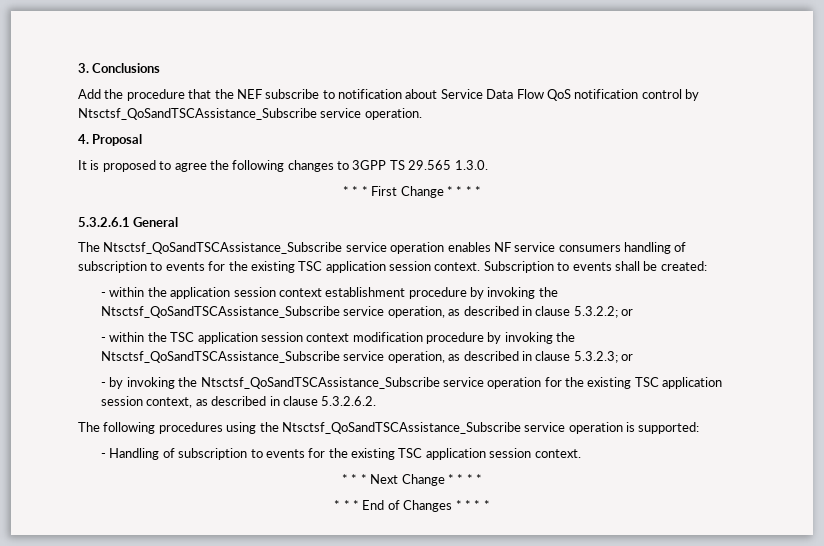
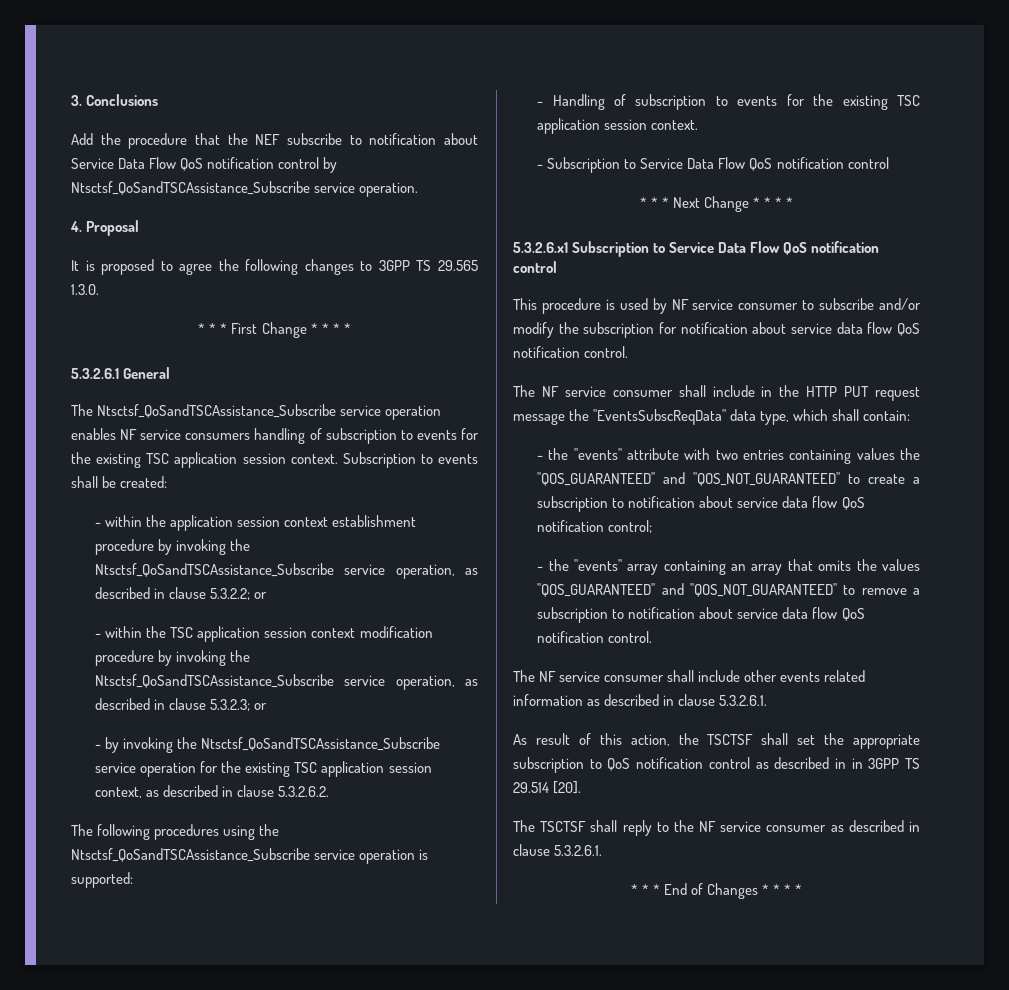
(581, 453) none -> [537,157,889,173] // - Subscription to Service Data Flow QoS notification control
(482, 479) none -> [513,241,880,257] [513,261,557,273] [513,298,921,314] [513,322,920,338] [513,346,629,358] [513,385,920,401] [513,409,911,425] [537,448,920,464] [537,472,920,486] [537,496,865,512] [537,520,653,533] [537,559,920,575] [537,583,920,597] [537,607,865,623] [537,631,653,643] [513,670,866,682] [513,694,768,706] [513,733,920,749] [513,757,920,773] [513,781,582,794] [513,820,920,836] [513,844,603,856] // 5.3.2.6.x1 Subscription to Service Data Flow QoS notification control // This procedure is used by NF service consumer to subscribe and/or modify the subscription for notification about service data flow QoS notification control. // The NF service consumer shall include in the HTTP PUT request message the "EventsSubscReqData" data type, which shall contain: // - the "events" attribute with two entries containing values the "QOS_GUARANTEED" and "QOS_NOT_GUARANTEED" to create a subscription to notification about service data flow QoS notification control; // - the "events" array containing an array that omits the values "QOS_GUARANTEED" and "QOS_NOT_GUARANTEED" to remove a subscription to notification about service data flow QoS notification control. // The NF service consumer shall include other events related information as described in clause 5.3.2.6.1. // As result of this action, the TSCTSF shall set the appropriate subscription to QoS notification control as described in in 3GPP TS 29.514 [20]. // The TSCTSF shall reply to the NF service consumer as described in clause 5.3.2.6.1.

